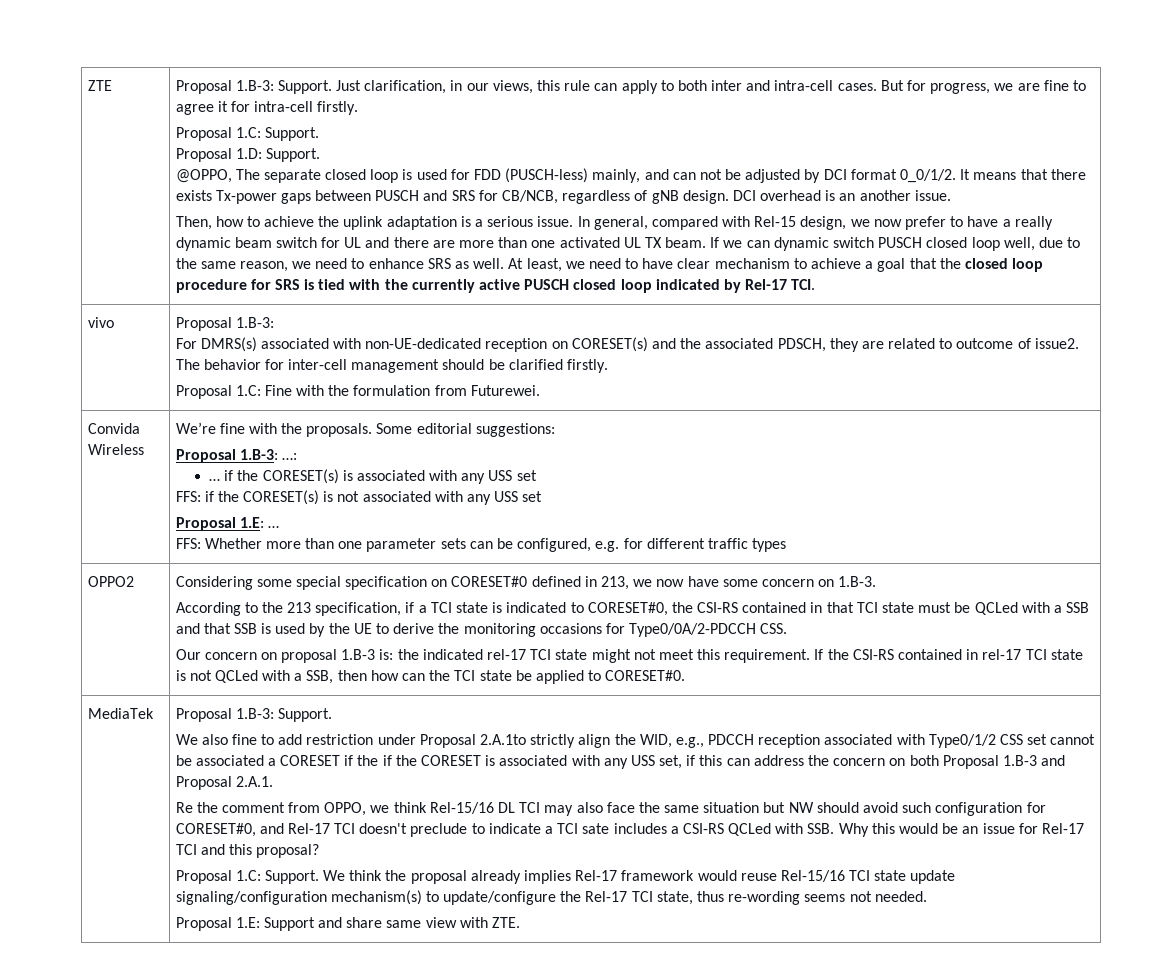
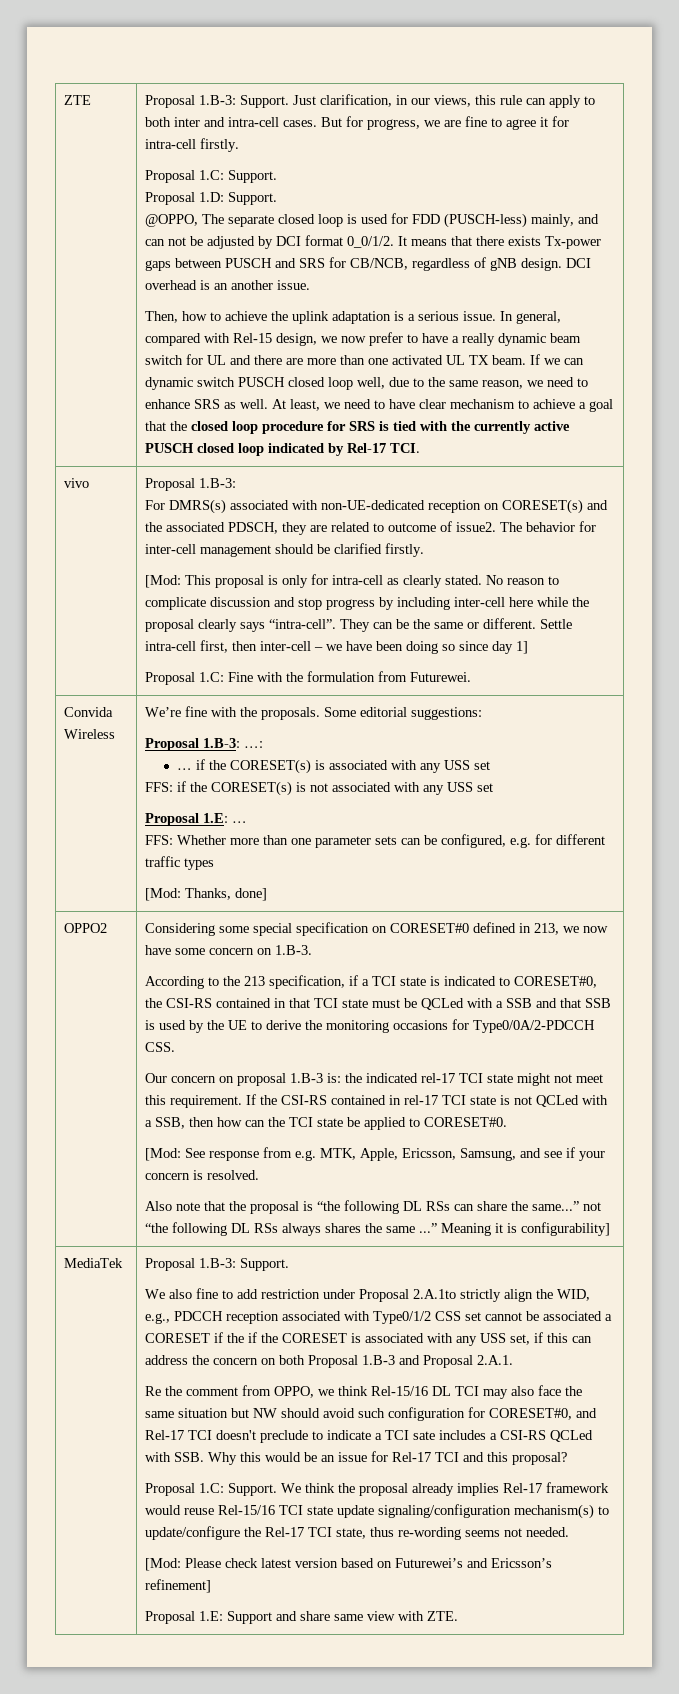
(608, 366) none -> [145,574,560,588] [145,597,590,610] [145,618,573,632] [145,640,529,654] // [Mod: This proposal is only for intra-cell as clearly stated. No reason to complicate discussion and stop progress by including inter-cell here while the proposal clearly says “intra-cell”. They can be the same or different. Settle intra-cell first, then inter-cell – we have been doing so since day 1]
(787, 545) none -> [145,888,268,901] // [Mod: Thanks, done]
(686, 675) none -> [145,1147,606,1161] [145,1170,260,1180] [145,1200,602,1214] [145,1222,611,1236] // [Mod: See response from e.g. MTK, Apple, Ericsson, Samsung, and see if your concern is resolved. // Also note that the proposal is “the following DL RSs can share the same...” not “the following DL RSs always shares the same ...” Meaning it is configurability]
(927, 896) none -> [145,1558,553,1571] [145,1579,212,1593] // [Mod: Please check latest version based on Futurewei’s and Ericsson’s refinement]

